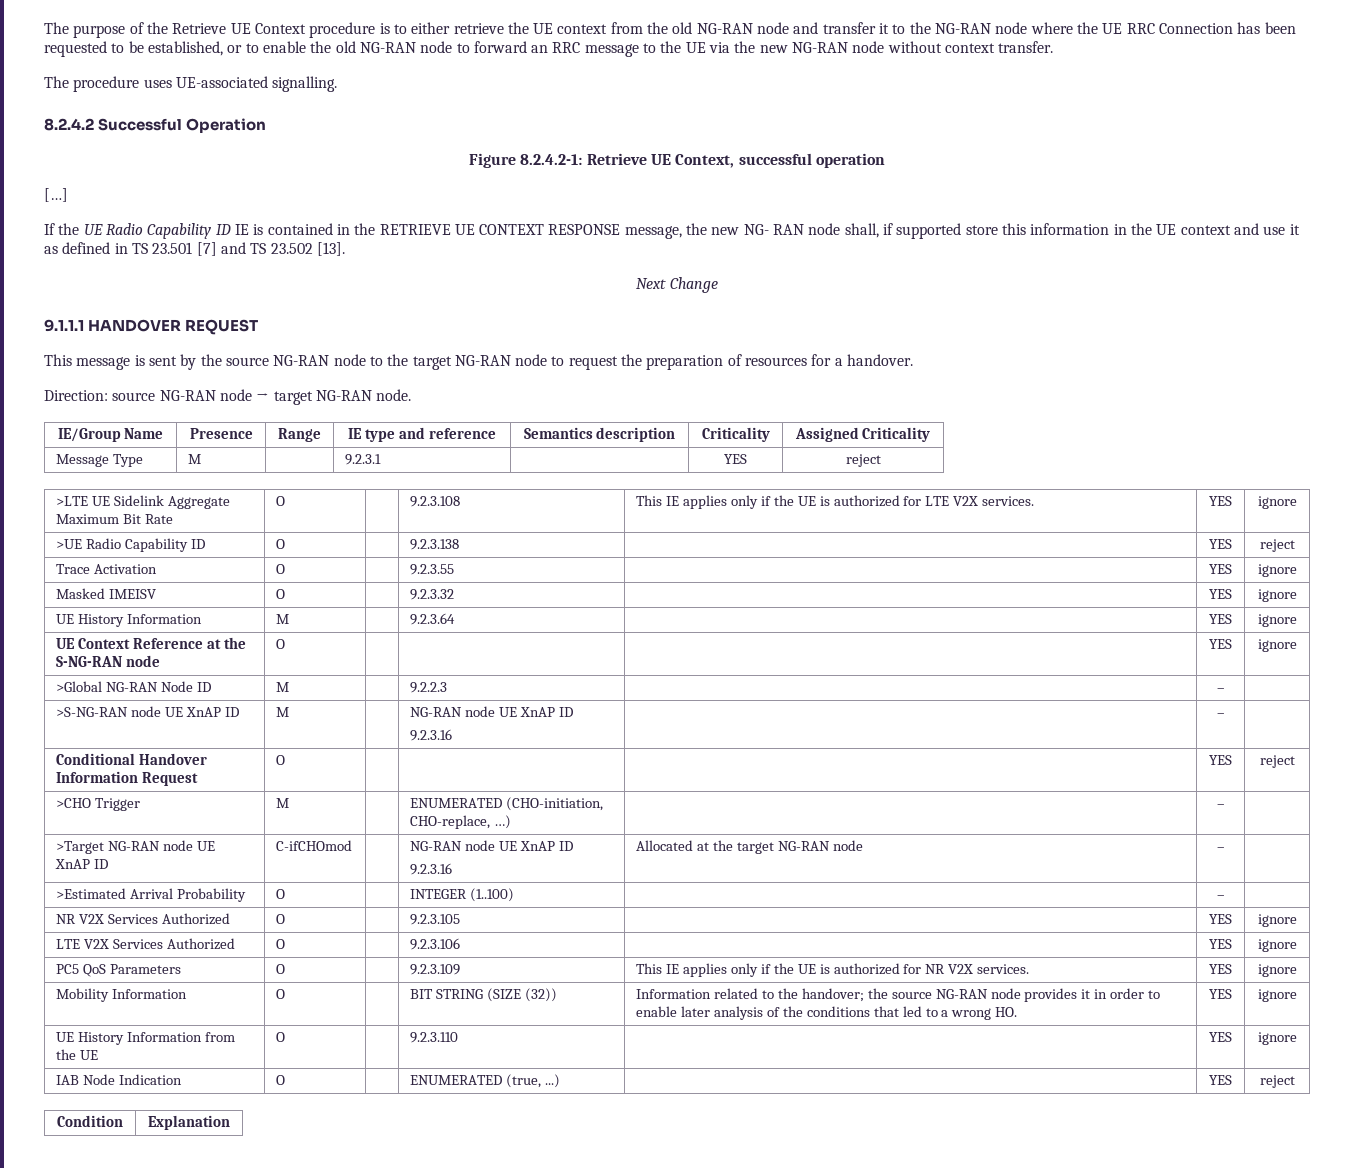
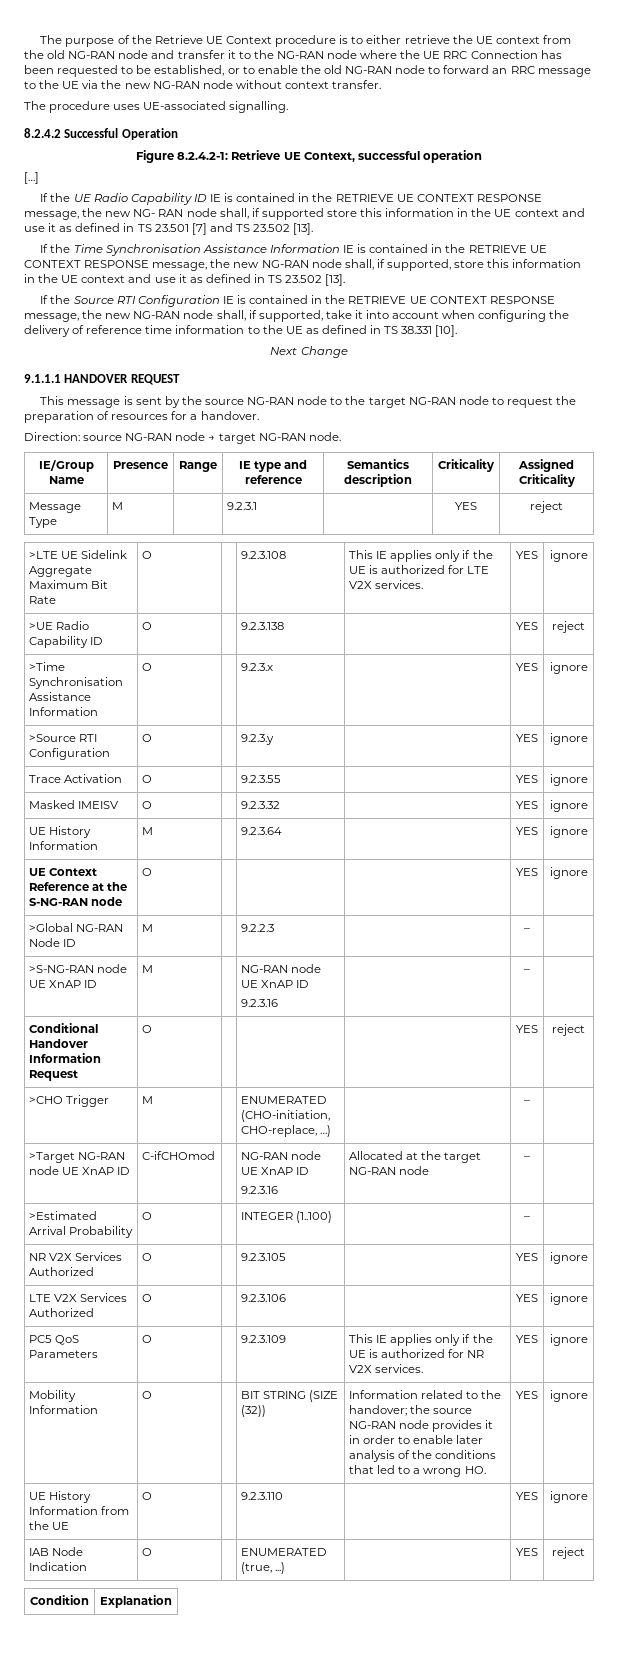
(345, 249) none -> [40,244,547,256] [24,259,582,271] [24,274,346,286] [40,295,555,307] [24,310,570,322] [24,325,458,337] // If the Time Synchronisation Assistance Information IE is contained in the RETRIEVE UE CONTEXT RESPONSE message, the new NG-RAN node shall, if supported, store this information in the UE context and use it as defined in TS 23.502 [13]. // If the Source RTI Configuration IE is contained in the RETRIEVE UE CONTEXT RESPONSE message, the new NG-RAN node shall, if supported, take it into account when configuring the delivery of reference time information to the UE as defined in TS 38.331 [10].
(1295, 545) none -> [29,662,66,671] [29,677,124,689] [29,692,92,701] [29,707,99,716] [142,663,153,671] [241,663,274,671] [516,663,538,671] [549,662,588,674] [29,734,98,742] [29,748,111,760] [142,734,153,742] [241,734,275,745] [516,734,538,742] [549,733,588,745] // >Time Synchronisation Assistance Information | O | | 9.2.3.x | | YES | ignore // >Source RTI Configuration | O | | 9.2.3.y | | YES | ignore

